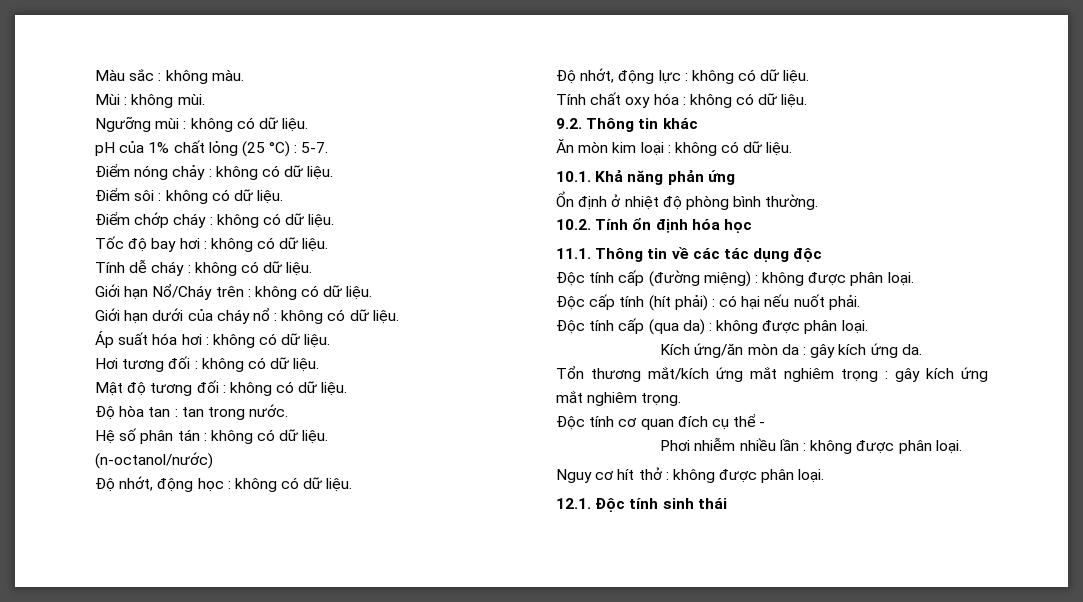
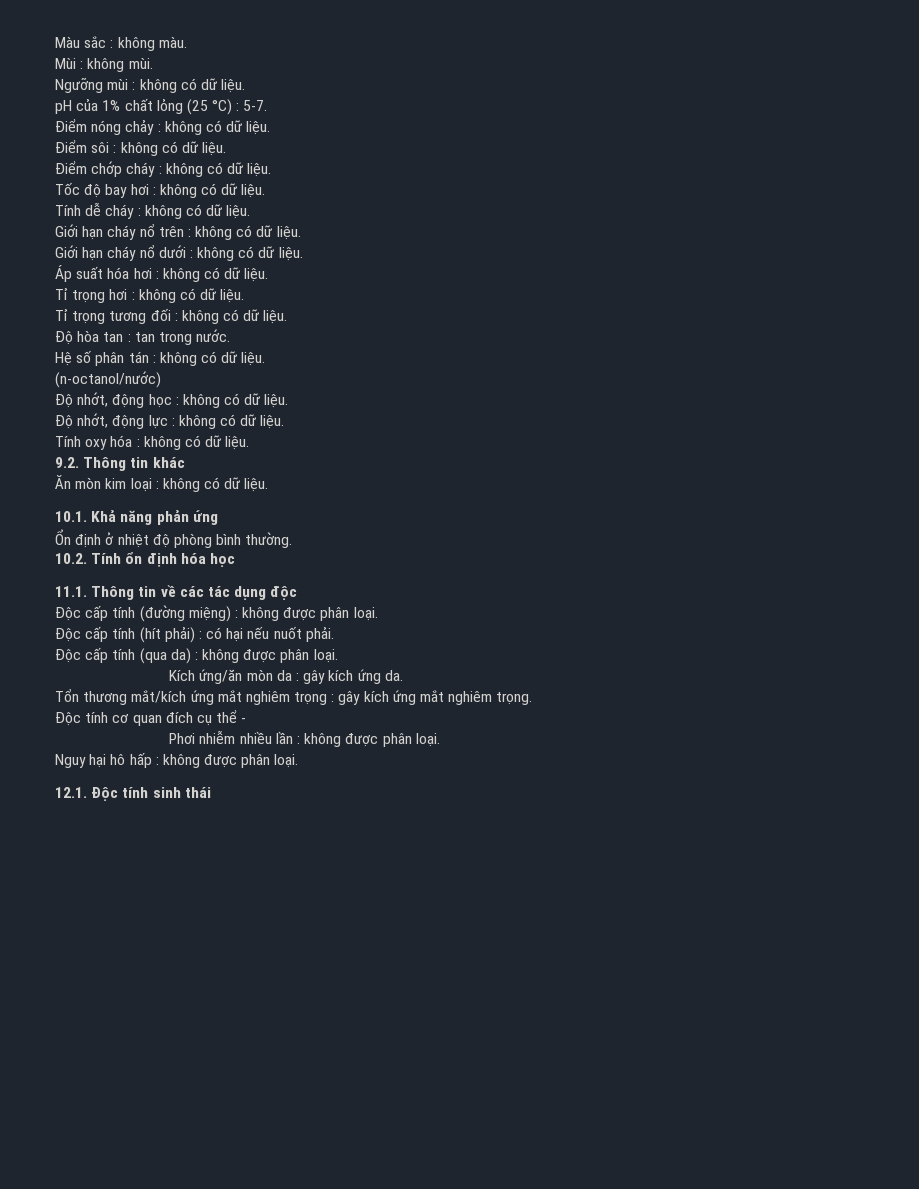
[152,284,213,300] Nổ/Cháy -> [107,224,155,240] cháy nổ
[152,308,270,324] dưới của cháy nổ -> [107,245,186,261] cháy nổ dưới
[95,356,320,372] [95,382,147,396] Hơi tương đối : không có dữ liệu. // Mật độ -> [55,288,245,303] [55,309,106,324] Tỉ trọng hơi : không có dữ liệu. // Tỉ trọng
[590,92,622,105] chất -> (81, 441) none
[589,270,645,286] tính cấp -> [85,605,136,621] cấp tính
[589,318,645,334] tính cấp -> [85,647,136,663] cấp tính
[595,467,663,480] cơ hít thở -> [89,752,152,768] hại hô hấp

